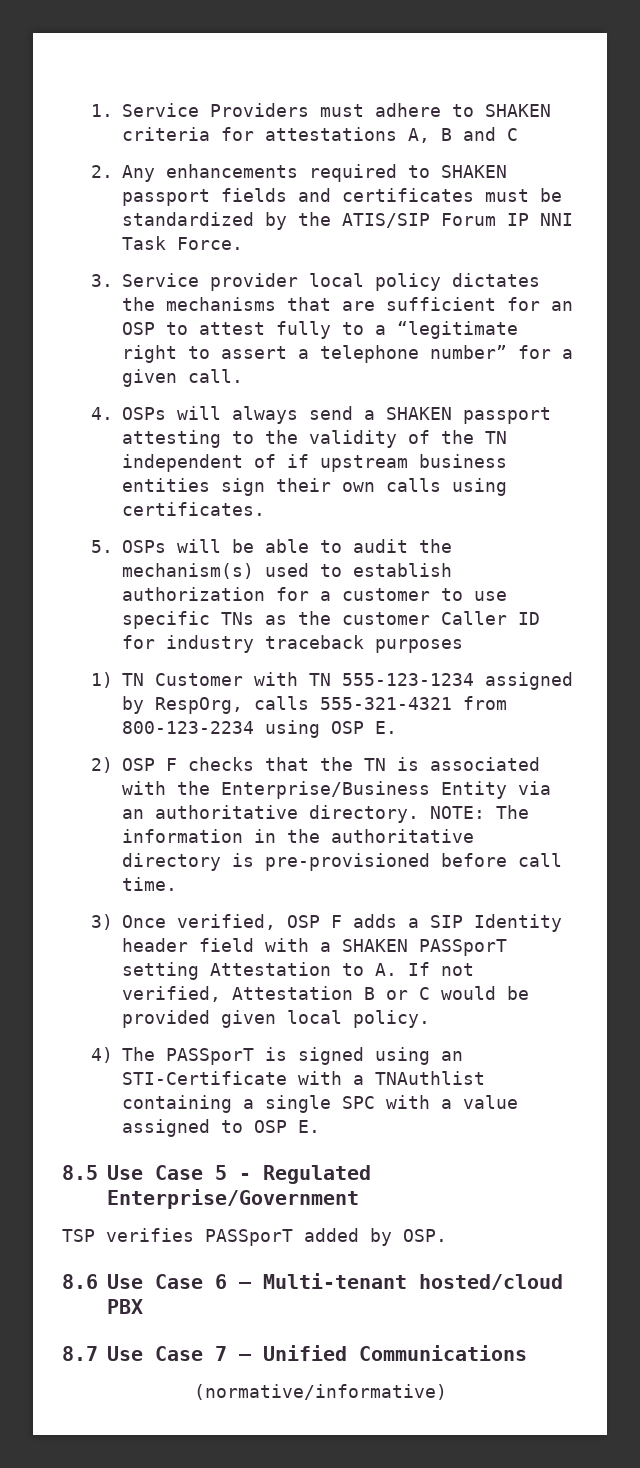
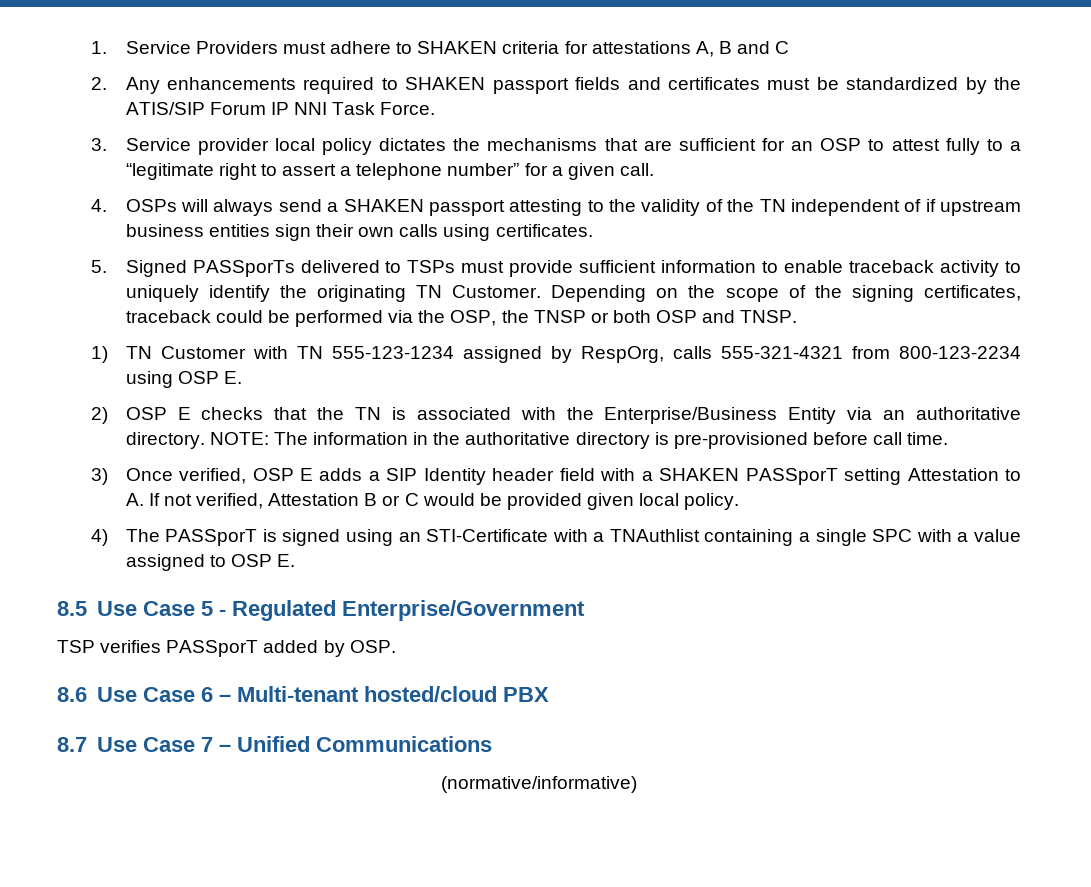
[121,539,452,553] [121,563,452,579] [121,587,507,601] [121,611,540,629] [121,635,463,653] OSPs will be able to audit the mechanism(s) used to establish authorization for a customer to use specific TNs as the customer Caller ID for industry traceback purposes -> [125,260,1021,277] [125,285,1021,302] [125,310,798,327] Signed PASSporTs delivered to TSPs must provide sufficient information to enable traceback activity to uniquely identify the originating TN Customer. Depending on the scope of the signing certificates, traceback could be performed via the OSP, the TNSP or both OSP and TNSP.
[165,758,177,771] F -> [177,407,191,420] E
[330,915,342,928] F -> [300,468,314,481] E

